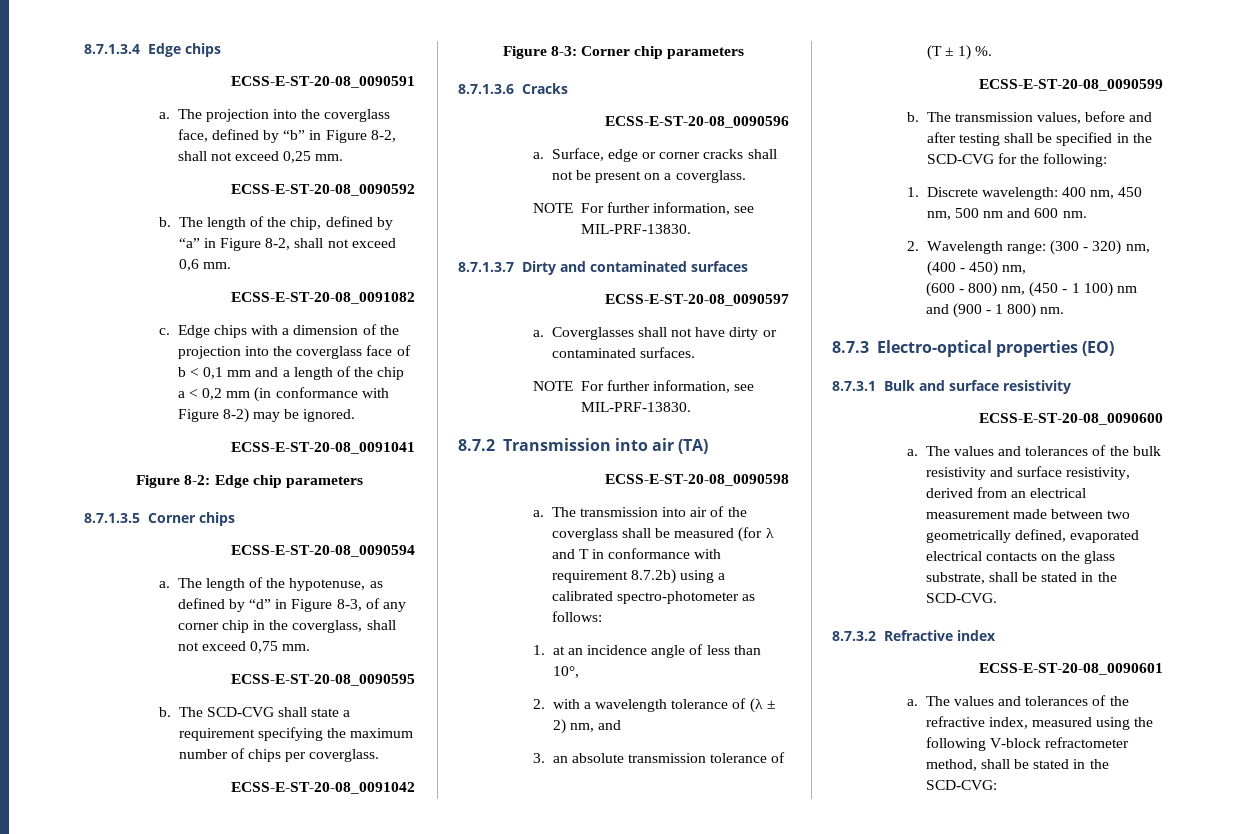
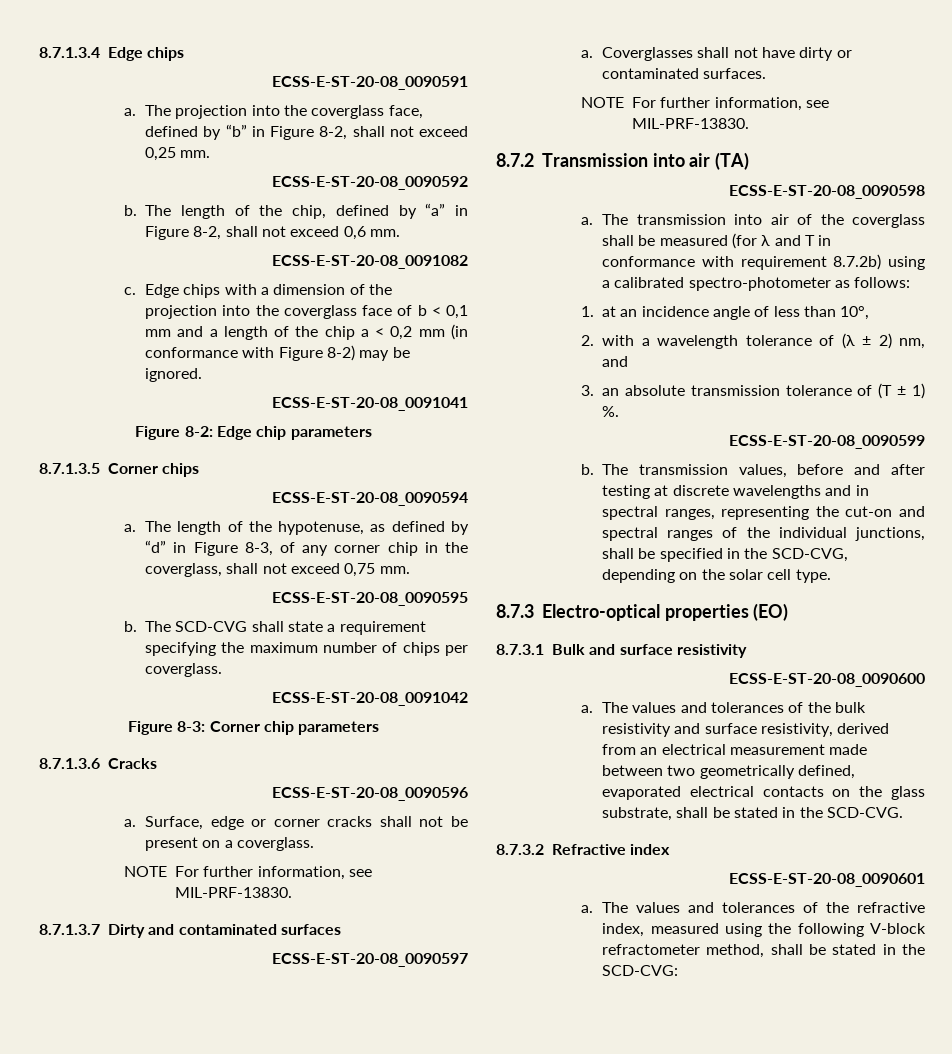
(1000, 139) none -> [654,485,869,499] [602,506,925,520] [602,527,926,541] at discrete wavelengths and in spectral ranges, representing the cut-on and spectral ranges of the individual junctions,
[926,153,1108,167] [906,187,1143,200] [926,208,1087,220] [906,240,1150,255] [926,261,1027,276] [925,282,1138,297] [925,303,1065,318] SCD-CVG for the following: // 1. Discrete wavelength: 400 nm, 450 nm, 500 nm and 600 nm. // 2. Wavelength range: (300 - 320) nm, (400 - 450) nm, // (600 - 800) nm, (450 - 1 100) nm and (900 - 1 800) nm. -> [771,548,848,562] [602,569,831,583] SCD-CVG, depending on the solar cell type.

